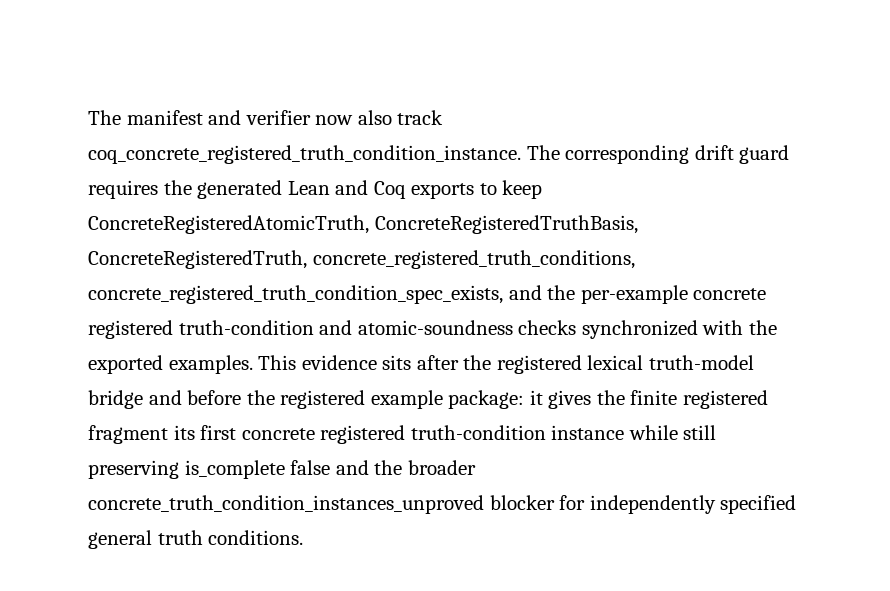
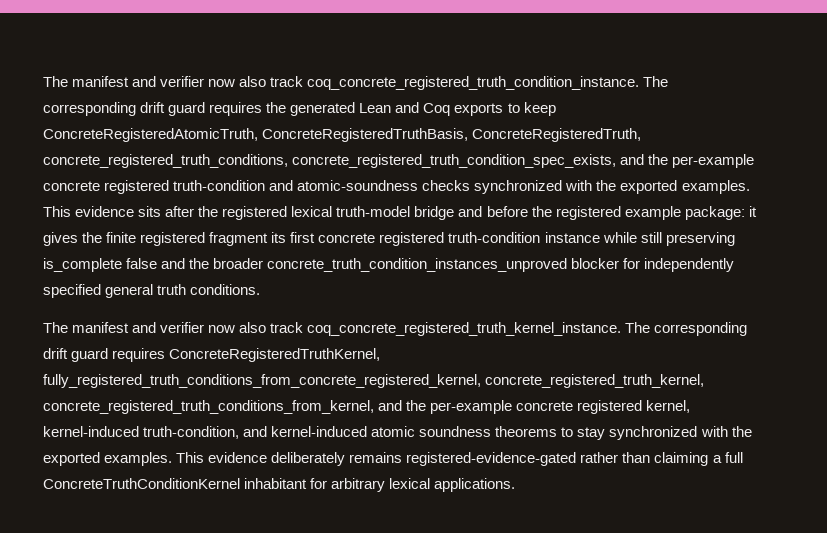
(304, 537) none -> [43,322,748,336] [43,348,381,362] [43,374,705,388] [43,400,691,414] [43,426,752,440] [43,452,743,466] [43,478,516,492] // The manifest and verifier now also track coq_concrete_registered_truth_kernel_instance. The corresponding drift guard requires ConcreteRegisteredTruthKernel, fully_registered_truth_conditions_from_concrete_registered_kernel, concrete_registered_truth_kernel, concrete_registered_truth_conditions_from_kernel, and the per-example concrete registered kernel, kernel-induced truth-condition, and kernel-induced atomic soundness theorems to stay synchronized with the exported examples. This evidence deliberately remains registered-evidence-gated rather than claiming a full ConcreteTruthConditionKernel inhabitant for arbitrary lexical applications.

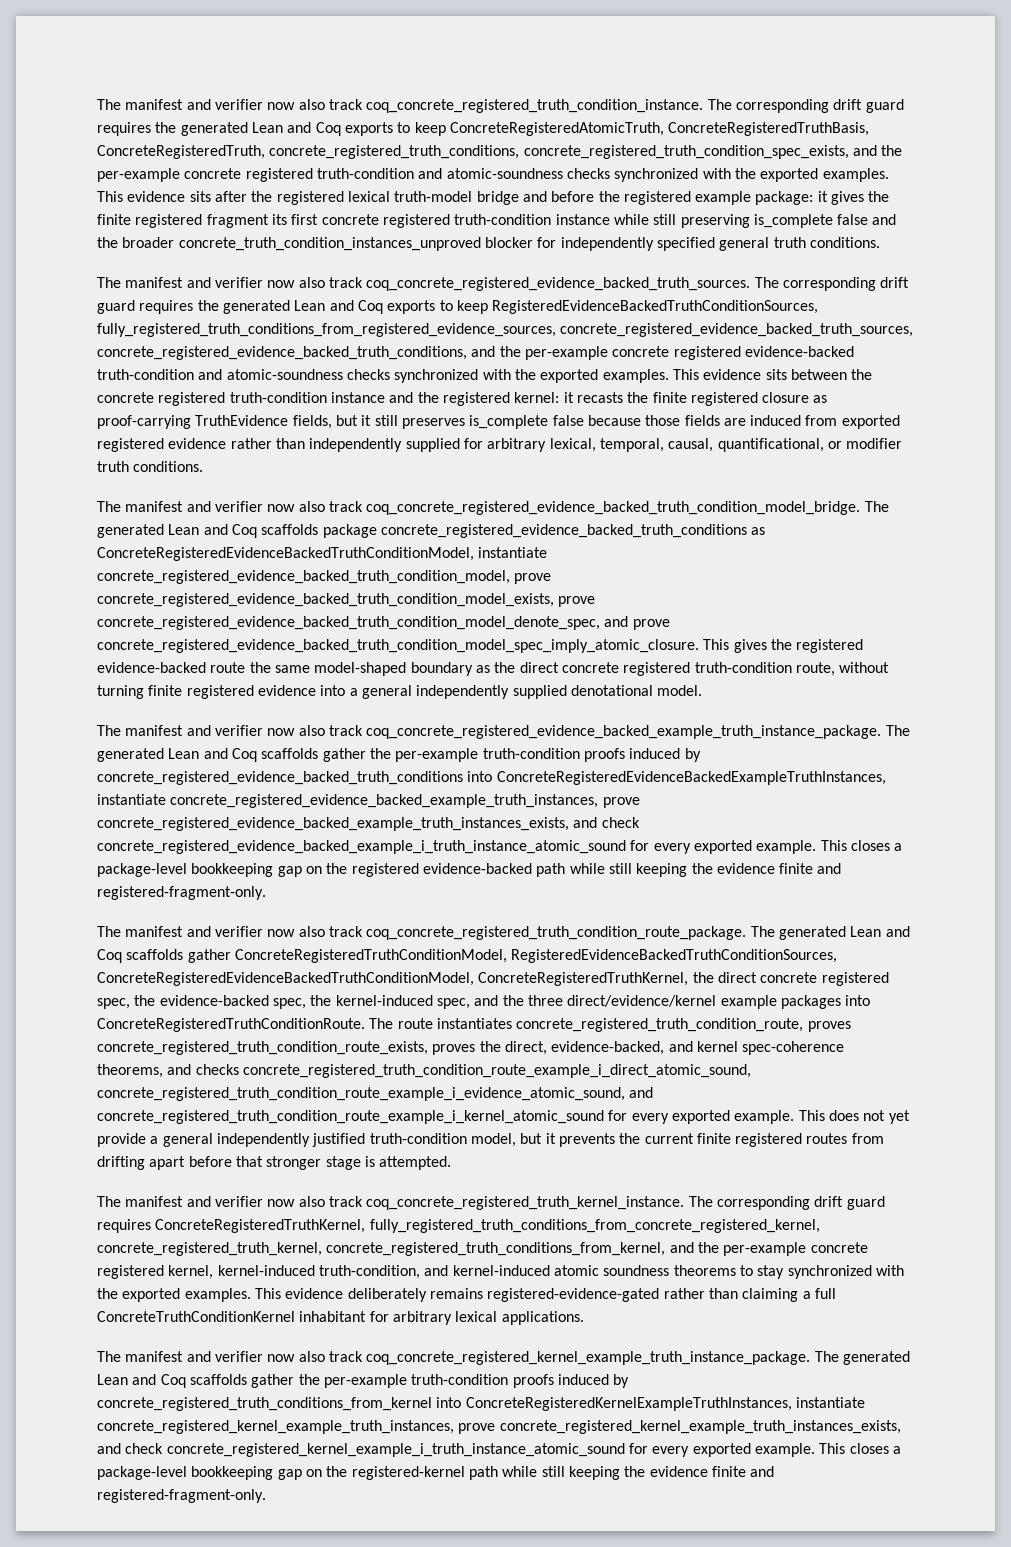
(261, 289) none -> [97,277,910,291] [97,300,819,314] [97,323,914,337] [97,346,854,360] [97,369,873,383] [97,392,828,406] [97,415,900,429] [97,438,903,452] [97,461,204,472] [97,501,889,515] [97,524,766,538] [97,547,548,561] [97,570,552,584] [97,593,596,607] [97,616,670,630] [97,639,864,653] [97,662,890,676] [97,685,703,699] [97,725,910,739] [97,748,701,762] [97,771,886,785] [97,794,640,808] [97,817,640,831] [97,840,903,854] [97,863,842,877] [97,886,266,900] [97,926,910,940] [97,949,838,963] [97,972,889,986] [97,995,871,1009] [97,1018,851,1032] [97,1041,845,1055] [97,1064,751,1078] [97,1087,654,1101] [97,1110,910,1124] [97,1133,884,1147] [97,1156,452,1170] // The manifest and verifier now also track coq_concrete_registered_evidence_backed_truth_sources. The corresponding drift guard requires the generated Lean and Coq exports to keep RegisteredEvidenceBackedTruthConditionSources, fully_registered_truth_conditions_from_registered_evidence_sources, concrete_registered_evidence_backed_truth_sources, concrete_registered_evidence_backed_truth_conditions, and the per-example concrete registered evidence-backed truth-condition and atomic-soundness checks synchronized with the exported examples. This evidence sits between the concrete registered truth-condition instance and the registered kernel: it recasts the finite registered closure as proof-carrying TruthEvidence fields, but it still preserves is_complete false because those fields are induced from exported registered evidence rather than independently supplied for arbitrary lexical, temporal, causal, quantificational, or modifier truth conditions. // The manifest and verifier now also track coq_concrete_registered_evidence_backed_truth_condition_model_bridge. The generated Lean and Coq scaffolds package concrete_registered_evidence_backed_truth_conditions as ConcreteRegisteredEvidenceBackedTruthConditionModel, instantiate concrete_registered_evidence_backed_truth_condition_model, prove concrete_registered_evidence_backed_truth_condition_model_exists, prove concrete_registered_evidence_backed_truth_condition_model_denote_spec, and prove concrete_registered_evidence_backed_truth_condition_model_spec_imply_atomic_closure. This gives the registered evidence-backed route the same model-shaped boundary as the direct concrete registered truth-condition route, without turning finite registered evidence into a general independently supplied denotational model. // The manifest and verifier now also track coq_concrete_registered_evidence_backed_example_truth_instance_package. The generated Lean and Coq scaffolds gather the per-example truth-condition proofs induced by concrete_registered_evidence_backed_truth_conditions into ConcreteRegisteredEvidenceBackedExampleTruthInstances, instantiate concrete_registered_evidence_backed_example_truth_instances, prove concrete_registered_evidence_backed_example_truth_instances_exists, and check concrete_registered_evidence_backed_example_i_truth_instance_atomic_sound for every exported example. This closes a package-level bookkeeping gap on the registered evidence-backed path while still keeping the evidence finite and registered-fragment-only. // The manifest and verifier now also track coq_concrete_registered_truth_condition_route_package. The generated Lean and Coq scaffolds gather ConcreteRegisteredTruthConditionModel, RegisteredEvidenceBackedTruthConditionSources, ConcreteRegisteredEvidenceBackedTruthConditionModel, ConcreteRegisteredTruthKernel, the direct concrete registered spec, the evidence-backed spec, the kernel-induced spec, and the three direct/evidence/kernel example packages into ConcreteRegisteredTruthConditionRoute. The route instantiates concrete_registered_truth_condition_route, proves concrete_registered_truth_condition_route_exists, proves the direct, evidence-backed, and kernel spec-coherence theorems, and checks concrete_registered_truth_condition_route_example_i_direct_atomic_sound, concrete_registered_truth_condition_route_example_i_evidence_atomic_sound, and concrete_registered_truth_condition_route_example_i_kernel_atomic_sound for every exported example. This does not yet provide a general independently justified truth-condition model, but it prevents the current finite registered routes from drifting apart before that stronger stage is attempted.
(516, 485) none -> [97,1351,910,1365] [97,1374,630,1388] [97,1397,865,1411] [97,1420,901,1434] [97,1443,901,1457] [97,1466,775,1480] [97,1489,266,1503] // The manifest and verifier now also track coq_concrete_registered_kernel_example_truth_instance_package. The generated Lean and Coq scaffolds gather the per-example truth-condition proofs induced by concrete_registered_truth_conditions_from_kernel into ConcreteRegisteredKernelExampleTruthInstances, instantiate concrete_registered_kernel_example_truth_instances, prove concrete_registered_kernel_example_truth_instances_exists, and check concrete_registered_kernel_example_i_truth_instance_atomic_sound for every exported example. This closes a package-level bookkeeping gap on the registered-kernel path while still keeping the evidence finite and registered-fragment-only.

